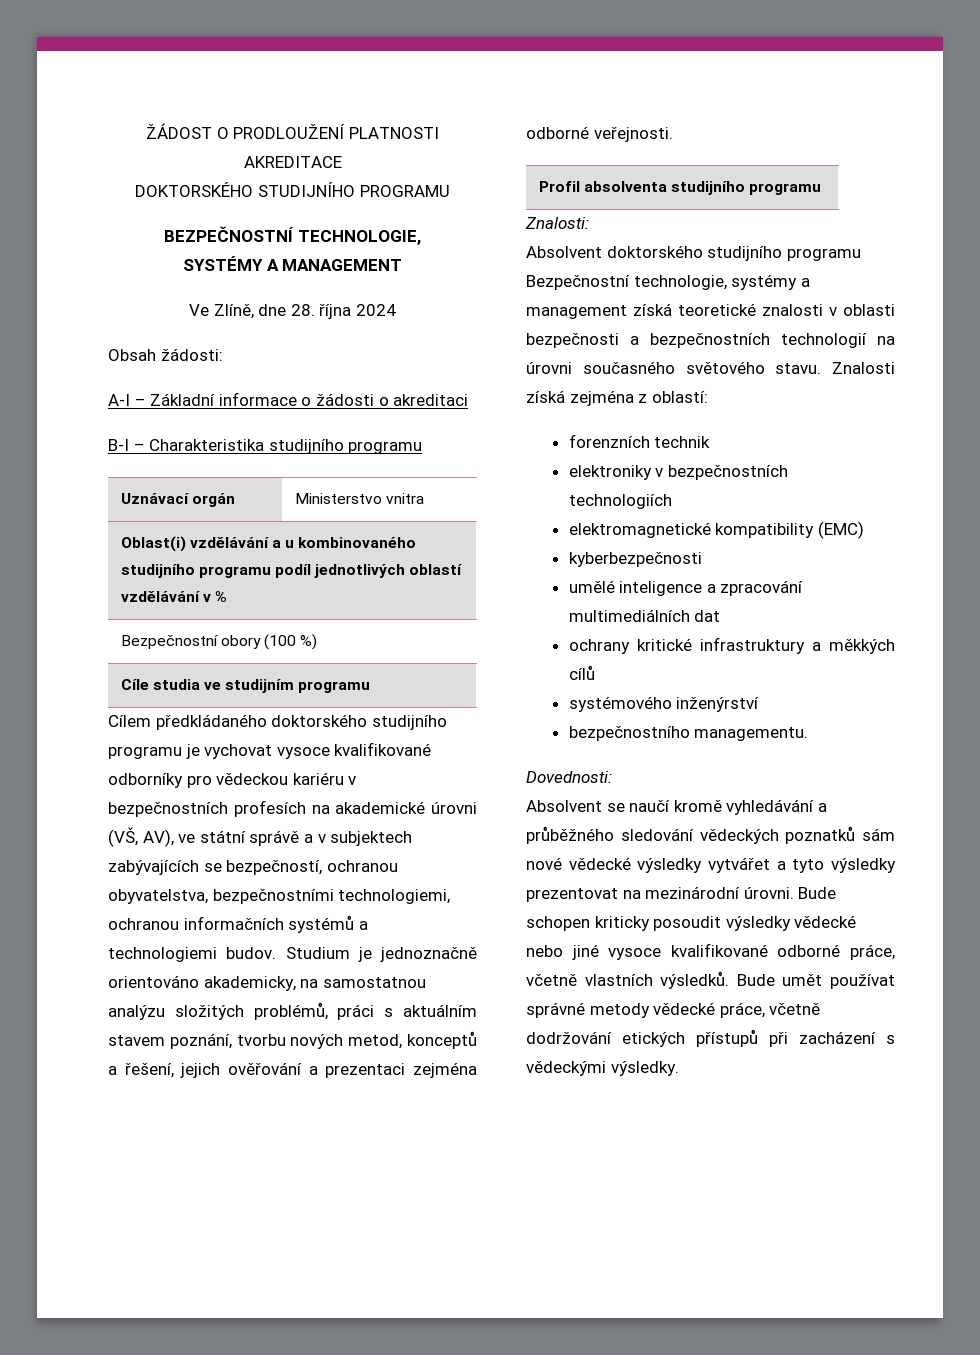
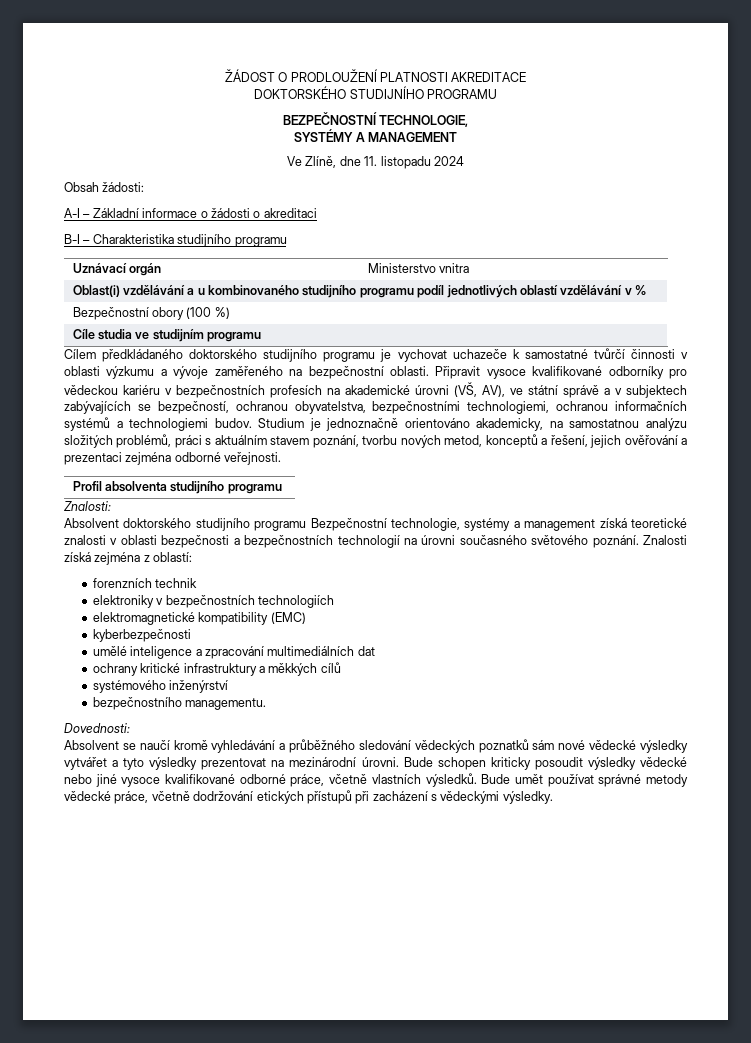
[290,304,352,319] 28. října -> [364,156,431,169] 11. listopadu
(273, 751) none -> [452,348,689,359] [64,366,481,379] uchazeče k samostatné tvůrčí činnosti v oblasti výzkumu a vývoje zaměřeného na bezpečnostní oblasti. Připravit
[775,363,822,374] stavu. -> [592,535,639,548] poznání.

